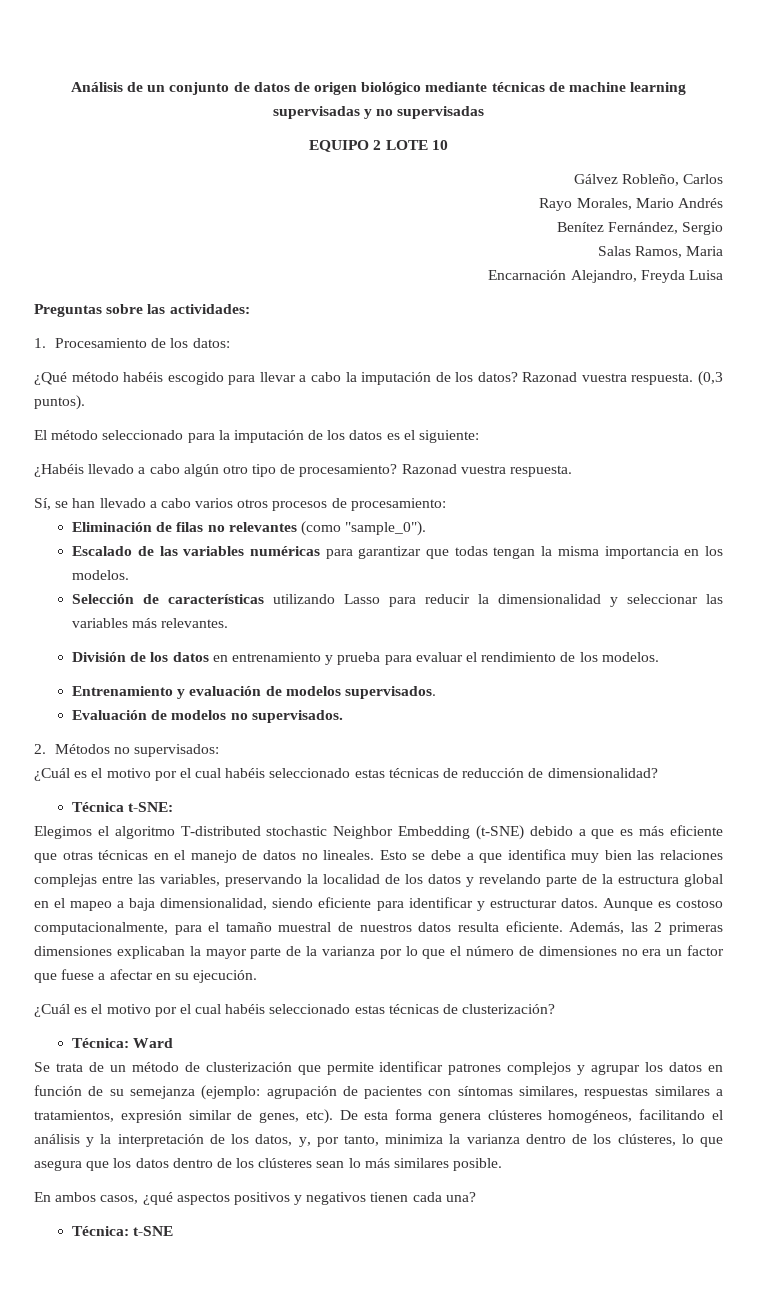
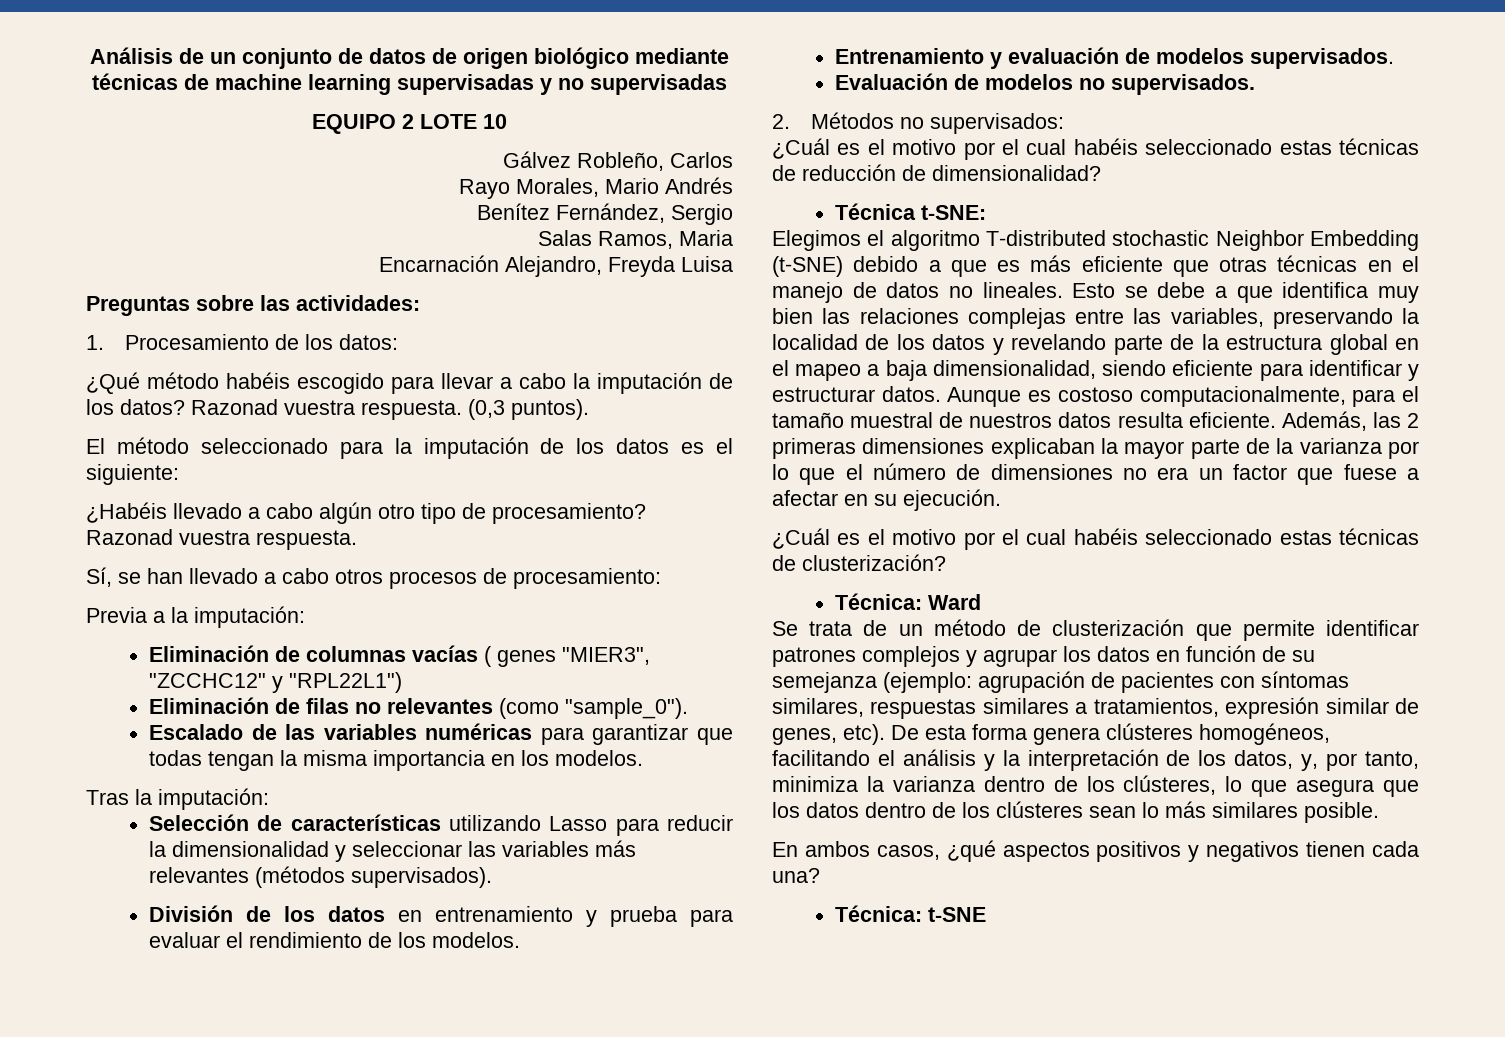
[195,498,234,508] varios -> (329, 576) none
(446, 504) none -> [86,606,305,628] [149,645,651,667] [149,672,403,693] // Previa a la imputación: // Eliminación de columnas vacías ( genes "MIER3", "ZCCHC12" y "RPL22L1")
(130, 575) none -> [86,788,269,810] // Tras la imputación:
[161,618,229,628] relevantes. -> [149,866,493,888] relevantes (métodos supervisados).

